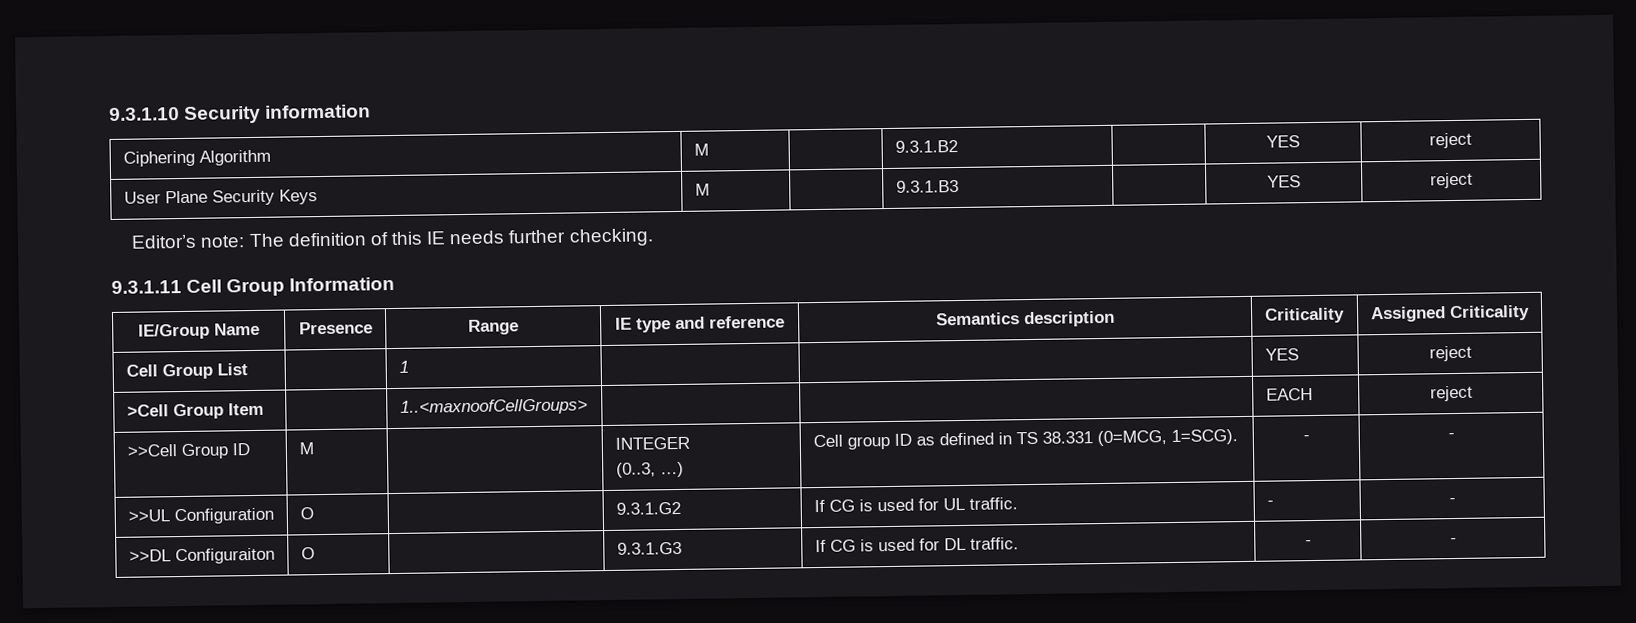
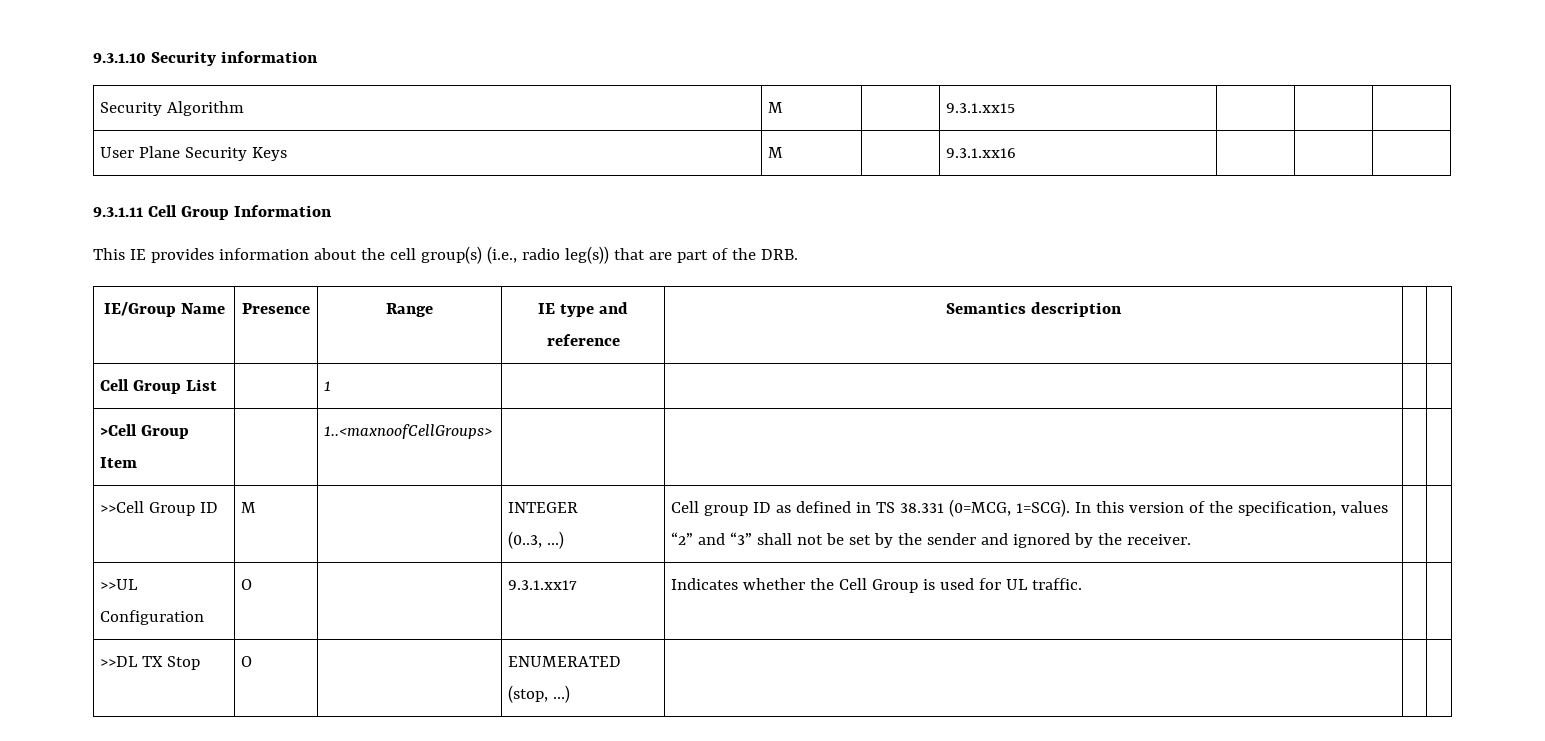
[122,150,195,167] Ciphering -> [100,102,163,116] Security
[894,140,958,153] [1266,135,1300,148] [1429,132,1472,149] 9.3.1.B2 | | YES | reject -> [946,103,1016,113] 9.3.1.xx15 | | |
[895,180,959,193] [1267,175,1301,188] [1430,172,1473,189] [131,228,654,249] [111,276,396,297] 9.3.1.B3 | | YES | reject // Editor’s note: The definition of this IE needs further checking. // 9.3.1.11 Cell Group Information -> [946,148,1017,158] [93,205,332,220] [93,246,798,264] 9.3.1.xx16 | | | // 9.3.1.11 Cell Group Information // This IE provides information about the cell group(s) (i.e., radio leg(s)) that are part of the DRB.
[1264,307,1345,324] [1370,304,1530,323] Criticality | Assigned Criticality -> (1122, 309) |
[1264,348,1299,361] [1428,345,1472,362] YES | reject -> (332, 386) |
[1265,388,1313,401] [1429,385,1473,402] EACH | reject -> (493, 431) |
[1302,435,1310,441] [1447,433,1455,439] [127,507,274,525] [299,507,314,520] [615,501,681,515] [813,499,855,513] | - | - // >>UL Configuration | O | | 9.3.1.G2 | If CG -> [1075,501,1389,516] [671,532,1192,548] [100,579,139,590] [100,610,205,625] [241,579,253,590] [508,580,578,590] [671,578,919,593] In this version of the specification, values “2” and “3” shall not be set by the sender and ignored by the receiver. | | // >>UL Configuration | O | | 9.3.1.xx17 | Indicates whether the Cell Group
[1266,500,1274,506] [1448,498,1456,504] - | - -> (1083, 584) |
[174,547,275,565] [300,547,315,560] [616,541,682,555] [814,537,1019,553] [1304,540,1312,546] [1449,537,1457,544] Configuraiton | O | | 9.3.1.G3 | If CG is used for DL traffic. | - | - -> [142,656,201,670] [241,656,253,667] [508,656,622,667] [508,685,571,703] TX Stop | O | | ENUMERATED (stop, …) | | |

